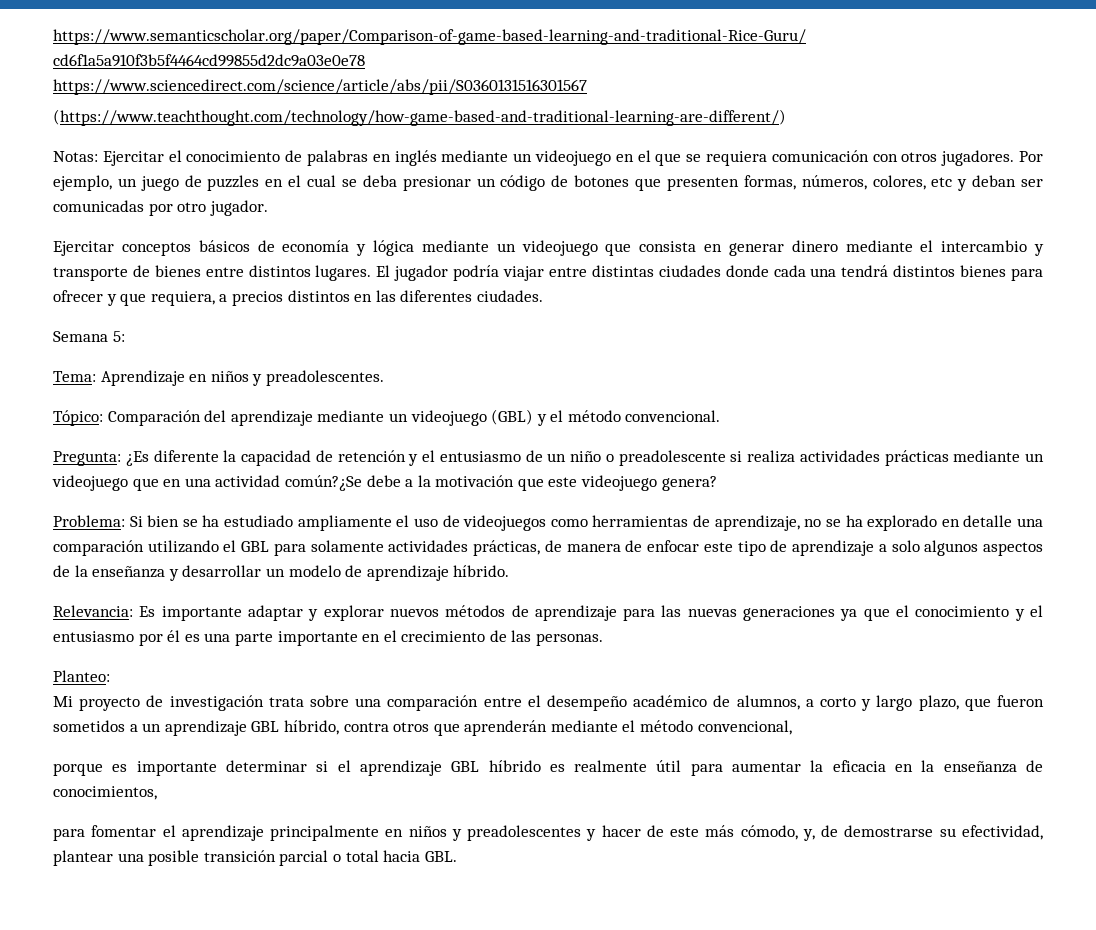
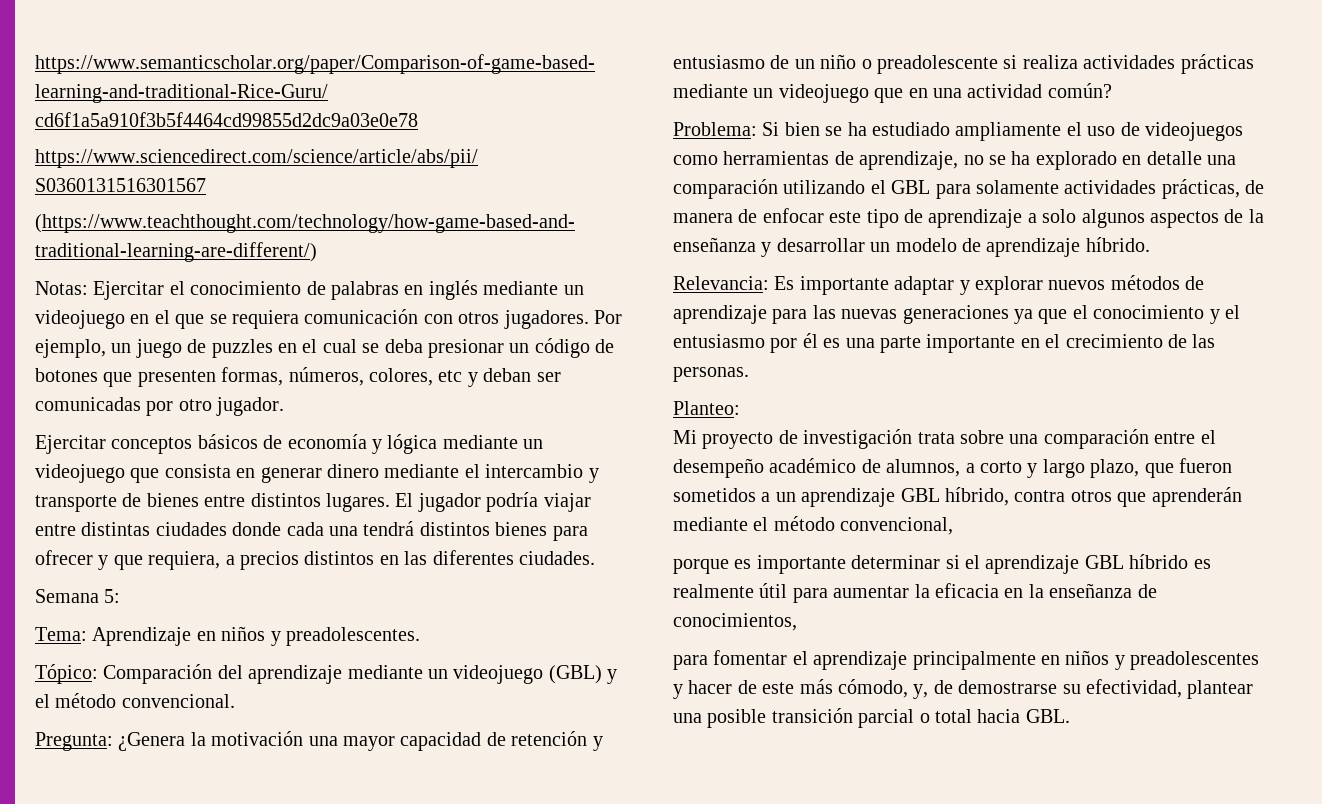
[125,450,237,466] ¿Es diferente la -> [118,731,395,751] ¿Genera la motivación una mayor
[422,450,435,462] el -> (603, 743) none
[284,475,717,491] común?¿Se debe a la motivación que este videojuego genera? -> [1047,83,1112,98] común?

